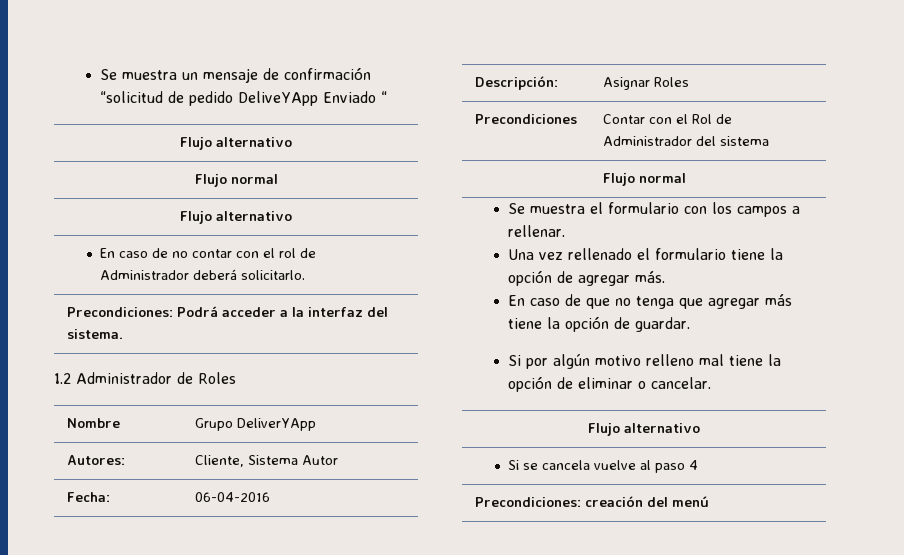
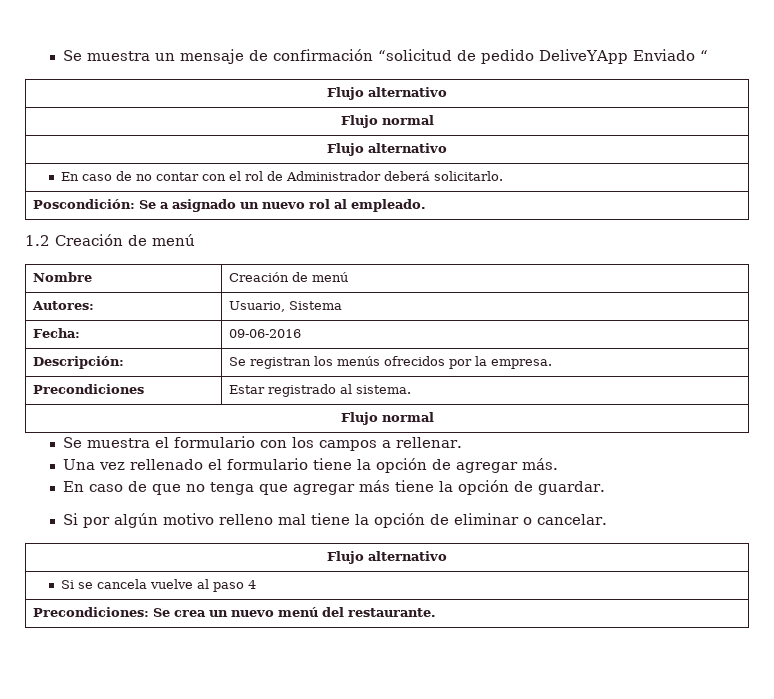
[66,306,388,317] [66,329,123,339] [54,372,236,384] [66,418,120,428] [194,418,316,431] Precondiciones: Podrá acceder a la interfaz del sistema. // 1.2 Administrador de Roles // Nombre | Grupo DeliverYApp -> [33,199,427,212] [25,234,195,246] [33,272,93,282] [229,272,349,282] Poscondición: Se a asignado un nuevo rol al empleado. // 1.2 Creación de menú // Nombre | Creación de menú
[194,455,244,467] Cliente, -> [229,301,286,312] Usuario,
[301,455,338,465] Autor -> (343, 305) none
[194,492,270,502] 06-04-2016 -> [229,329,302,338] 09-06-2016
[602,77,689,90] [474,114,577,124] [602,114,732,124] [602,136,769,146] Asignar Roles // Precondiciones | Contar con el Rol de Administrador del sistema -> [229,356,553,369] [33,384,145,394] [229,384,412,397] Se registran los menús ofrecidos por la empresa. // Precondiciones | Estar registrado al sistema.
[584,496,709,507] creación del menú -> [153,607,437,617] Se crea un nuevo menú del restaurante.

